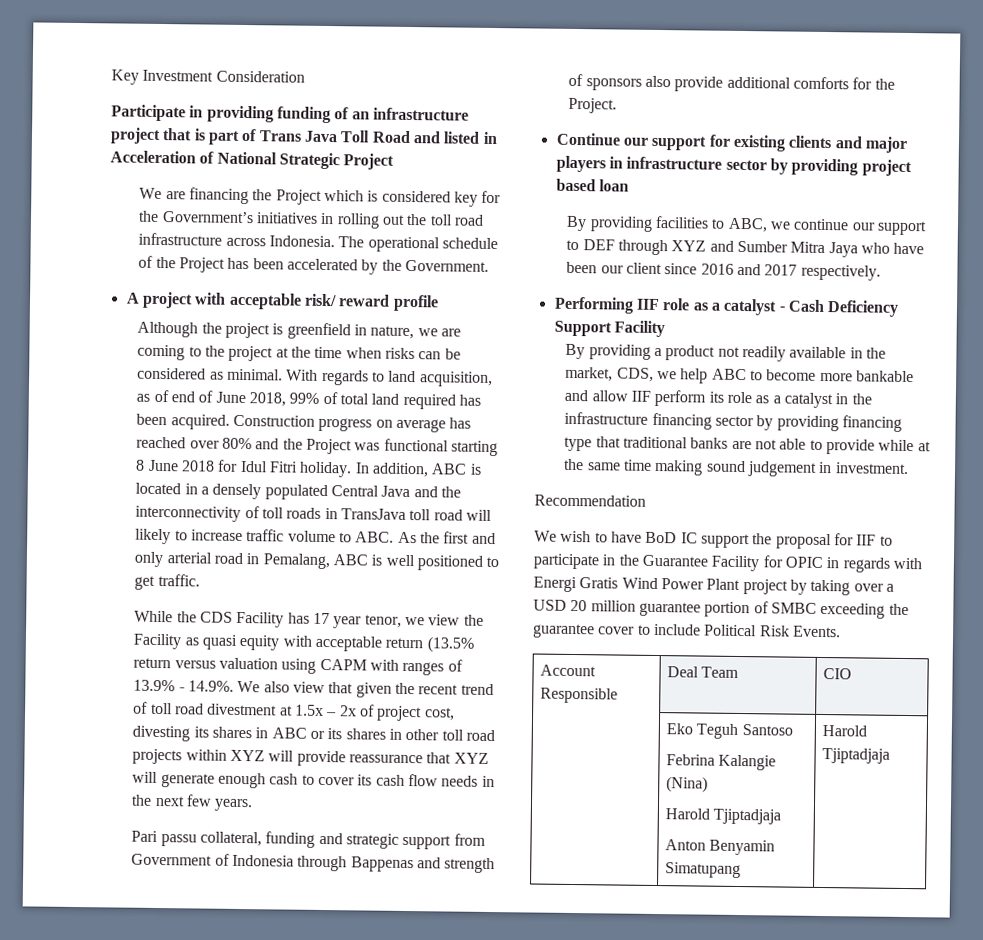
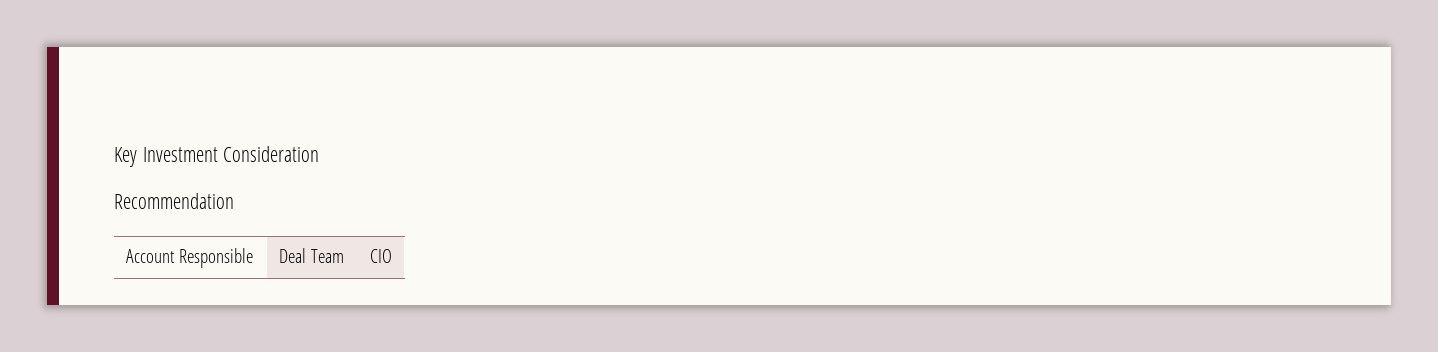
[111,104,469,124] [110,127,498,145] [110,150,395,170] [139,187,502,207] [138,210,484,229] [138,232,498,253] [138,255,489,275] [125,291,439,312] [137,321,461,340] [137,344,461,362] [137,367,493,387] [136,389,481,410] [136,413,472,433] [136,436,498,457] [135,459,482,478] [135,482,461,501] [135,505,492,522] [135,528,496,545] [134,551,500,571] [134,573,200,590] [134,610,484,629] [133,633,474,653] [133,657,463,676] [133,679,494,698] [133,701,455,722] [132,725,495,742] [132,748,489,767] [132,771,495,789] [131,794,254,812] [131,830,486,850] [131,853,496,874] [568,73,895,92] [568,97,618,114] [555,132,908,153] [555,155,912,177] [555,178,629,192] [566,215,927,236] [566,239,925,258] [566,261,881,281] [553,296,900,317] [553,320,665,338] [565,343,886,362] [565,366,914,384] [564,389,872,409] [564,411,902,432] [564,436,931,455] [564,458,909,477] [534,494,646,507] [534,530,893,550] [533,553,922,573] [533,576,894,596] [533,599,909,619] [532,623,841,639] Participate in providing funding of an infrastructure project that is part of Trans Java Toll Road and listed in Acceleration of National Strategic Project // We are financing the Project which is considered key for the Government’s initiatives in rolling out the toll road infrastructure across Indonesia. The operational schedule of the Project has been accelerated by the Government. // A project with acceptable risk/ reward profile // Although the project is greenfield in nature, we are coming to the project at the time when risks can be considered as minimal. With regards to land acquisition, as of end of June 2018, 99% of total land required has been acquired. Construction progress on average has reached over 80% and the Project was functional starting 8 June 2018 for Idul Fitri holiday. In addition, ABC is located in a densely populated Central Java and the interconnectivity of toll roads in TransJava toll road will likely to increase traffic volume to ABC. As the first and only arterial road in Pemalang, ABC is well positioned to get traffic. // While the CDS Facility has 17 year tenor, we view the Facility as quasi equity with acceptable return (13.5% return versus valuation using CAPM with ranges of 13.9% - 14.9%. We also view that given the recent trend of toll road divestment at 1.5x – 2x of project cost, divesting its shares in ABC or its shares in other toll road projects within XYZ will provide reassurance that XYZ will generate enough cash to cover its cash flow needs in the next few years. // Pari passu collateral, funding and strategic support from Government of Indonesia through Bappenas and strength of sponsors also provide additional comforts for the Project. // Continue our support for existing clients and major players in infrastructure sector by providing project based loan // By providing facilities to ABC, we continue our support to DEF through XYZ and Sumber Mitra Jaya who have been our client since 2016 and 2017 respectively. // Performing IIF role as a catalyst - Cash Deficiency Support Facility // By providing a product not readily available in the market, CDS, we help ABC to become more bankable and allow IIF perform its role as a catalyst in the infrastructure financing sector by providing financing type that traditional banks are not able to provide while at the same time making sound judgement in investment. // Recommendation // We wish to have BoD IC support the proposal for IIF to participate in the Guarantee Facility for OPIC in regards with Energi Gratis Wind Power Plant project by taking over a USD 20 million guarantee portion of SMBC exceeding the guarantee cover to include Political Risk Events. -> [114,193,234,209] Recommendation
[666,723,793,739] [666,754,777,771] [666,776,709,793] [665,808,782,825] [665,839,776,856] [665,862,742,879] [822,725,868,737] [822,748,891,764] // | Eko Teguh Santoso // Febrina Kalangie (Nina) // Harold Tjiptadjaja // Anton Benyamin Simatupang | Harold Tjiptadjaja -> (392, 256) none

